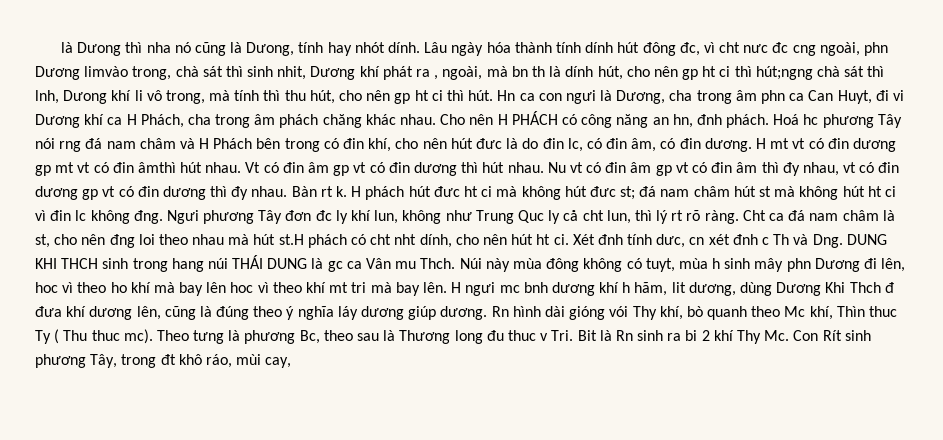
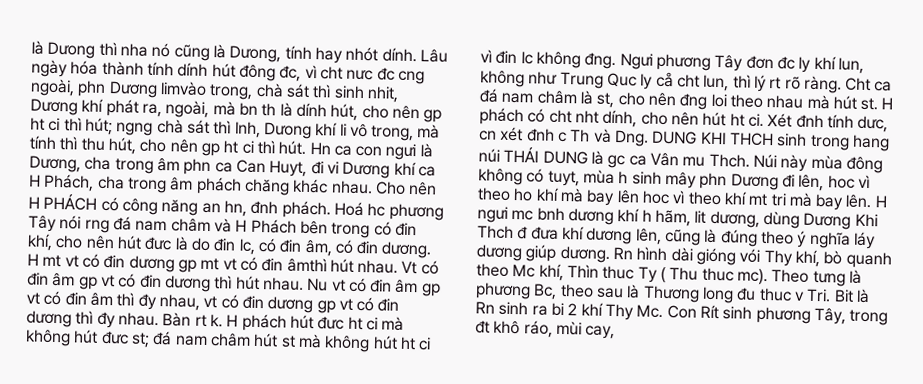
[416,69,439,80] ra , -> [141,103,162,118] ra,
[755,66,813,80] hút;ngng -> [84,117,154,136] hút; ngng
[278,234,304,245] st.H -> [860,97,894,111] st. H

